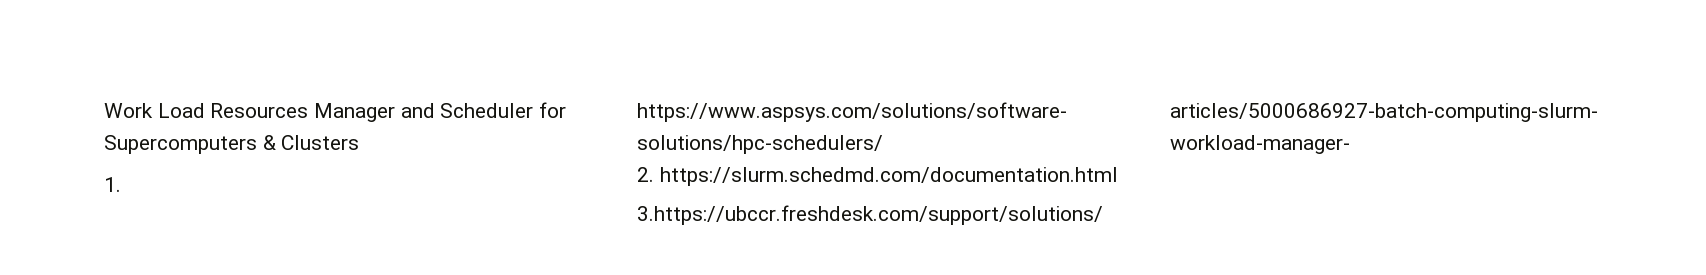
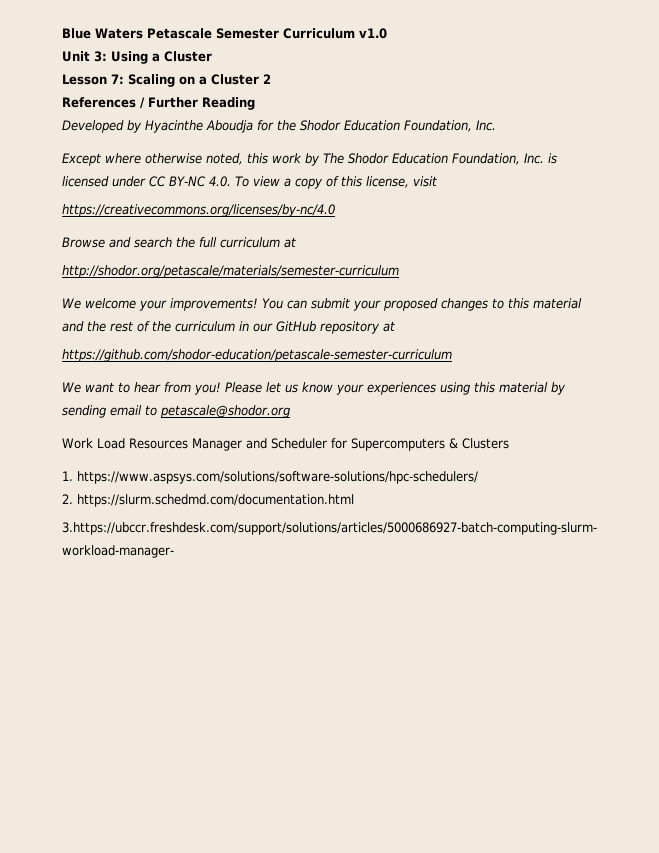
(104, 110) none -> [62,28,387,39] [62,51,212,64] [62,74,271,87] [62,97,255,110] [62,120,496,133] [62,153,557,166] [62,176,437,189] [62,204,335,217] [62,237,296,248] [62,265,399,278] [62,298,582,311] [62,321,395,334] [62,349,452,362] [62,382,566,395] [62,405,290,418] Blue Waters Petascale Semester Curriculum v1.0 // Unit 3: Using a Cluster // Lesson 7: Scaling on a Cluster 2 // References / Further Reading // Developed by Hyacinthe Aboudja for the Shodor Education Foundation, Inc. // Except where otherwise noted, this work by The Shodor Education Foundation, Inc. is licensed under CC BY-NC 4.0. To view a copy of this license, visit // https://creativecommons.org/licenses/by-nc/4.0 // Browse and search the full curriculum at // http://shodor.org/petascale/materials/semester-curriculum // We welcome your improvements! You can submit your proposed changes to this material and the rest of the curriculum in our GitHub repository at // https://github.com/shodor-education/petascale-semester-curriculum // We want to hear from you! Please let us know your experiences using this material by sending email to petascale@shodor.org //

